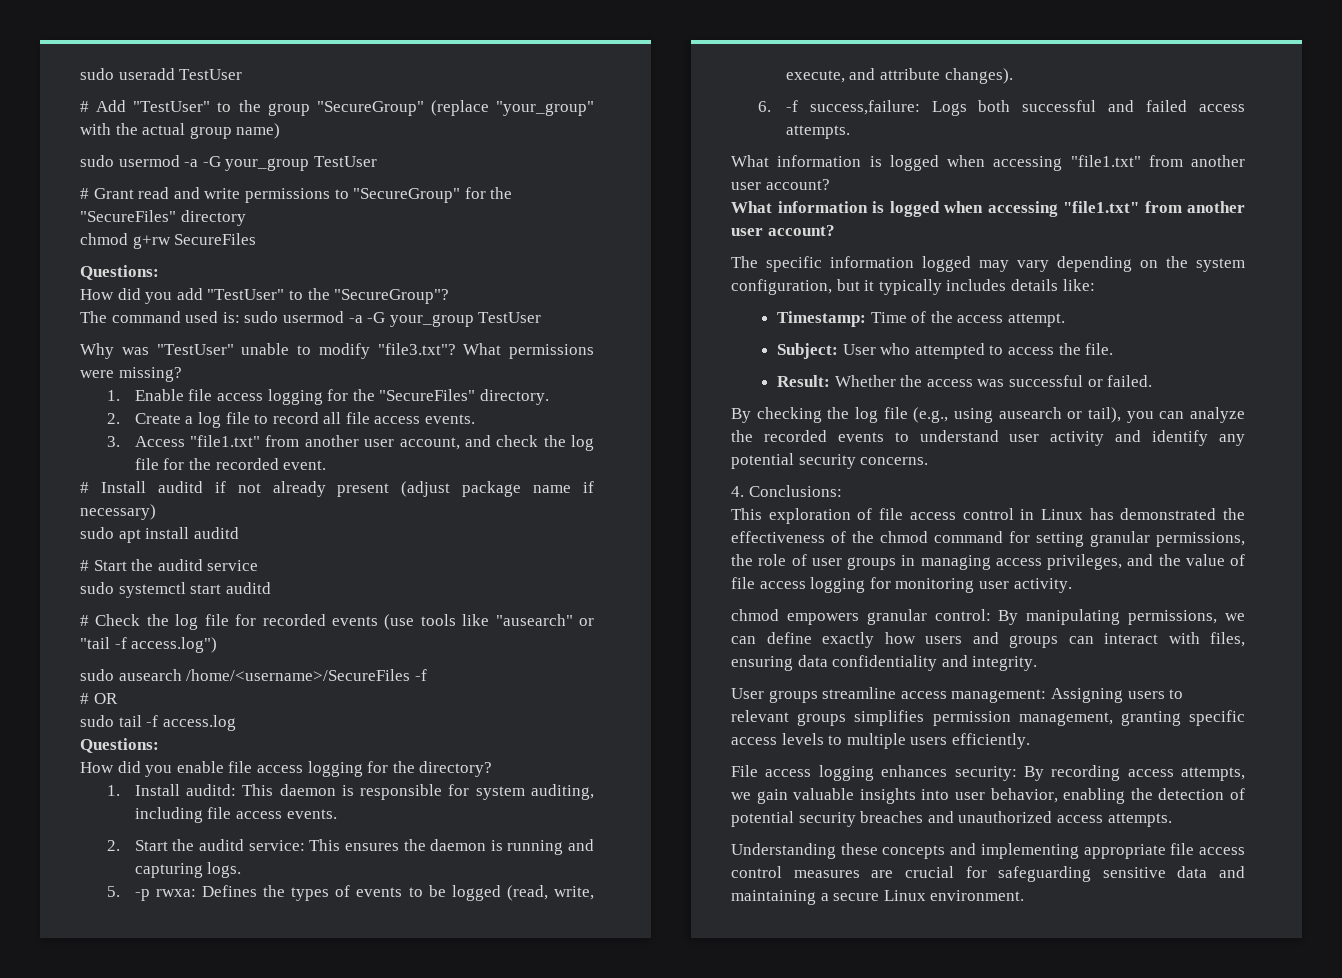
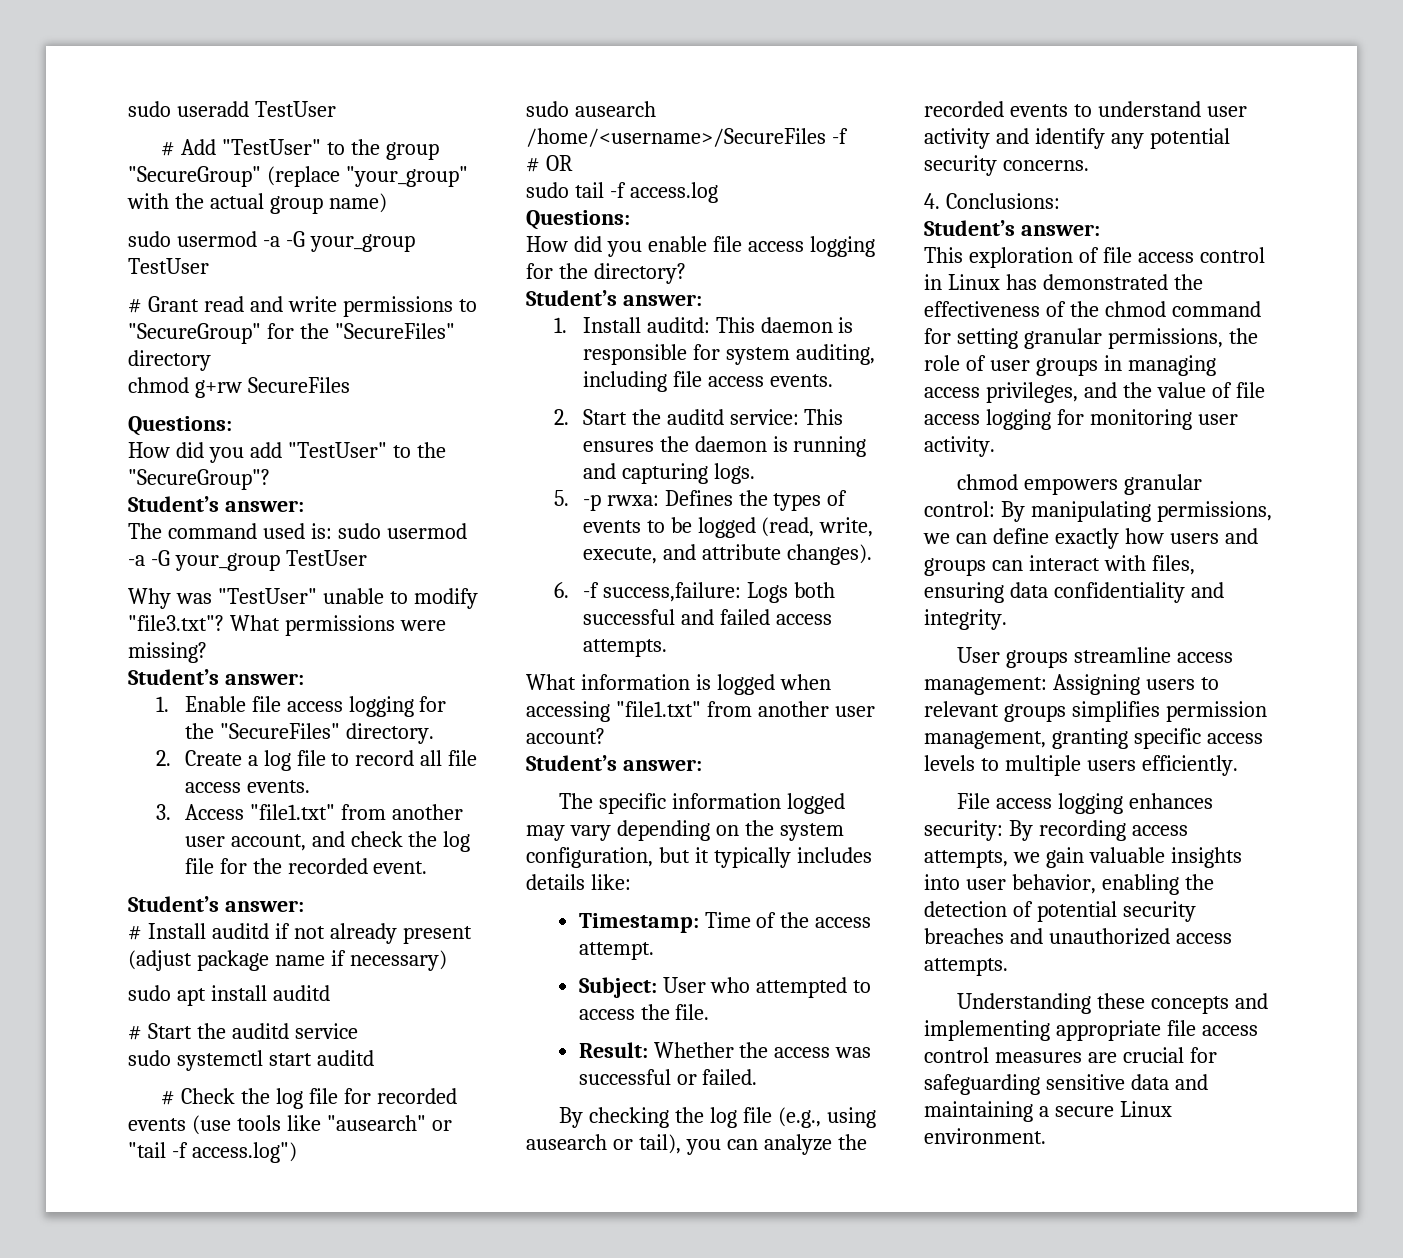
(450, 296) none -> [128,496,304,512] // Student’s answer:
(182, 374) none -> [128,669,304,685] // Student’s answer:
(327, 465) none -> [128,896,304,912] // Student’s answer:
(493, 769) none -> [526,290,702,306] // Student’s answer:
[731,201,1245,217] [731,225,835,236] What information is logged when accessing "file1.txt" from another user account? -> [526,755,702,771] Student’s answer:
(842, 491) none -> [924,220,1100,236] // Student’s answer:

